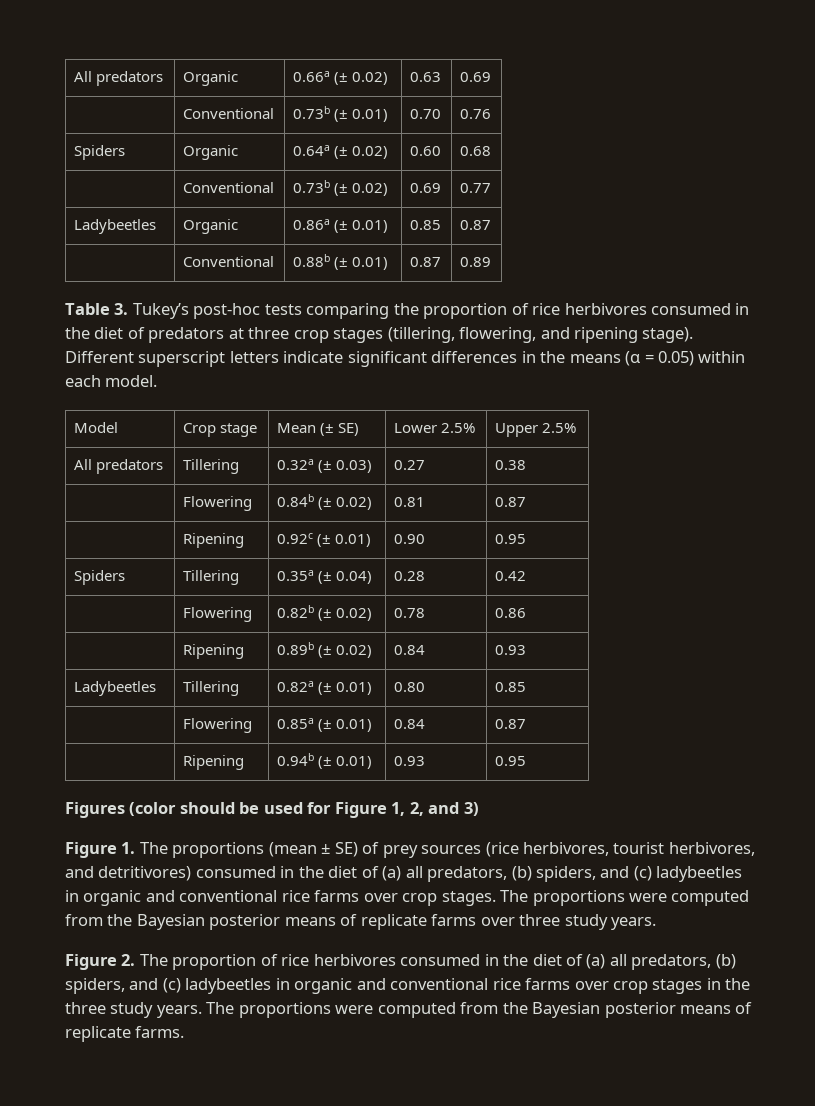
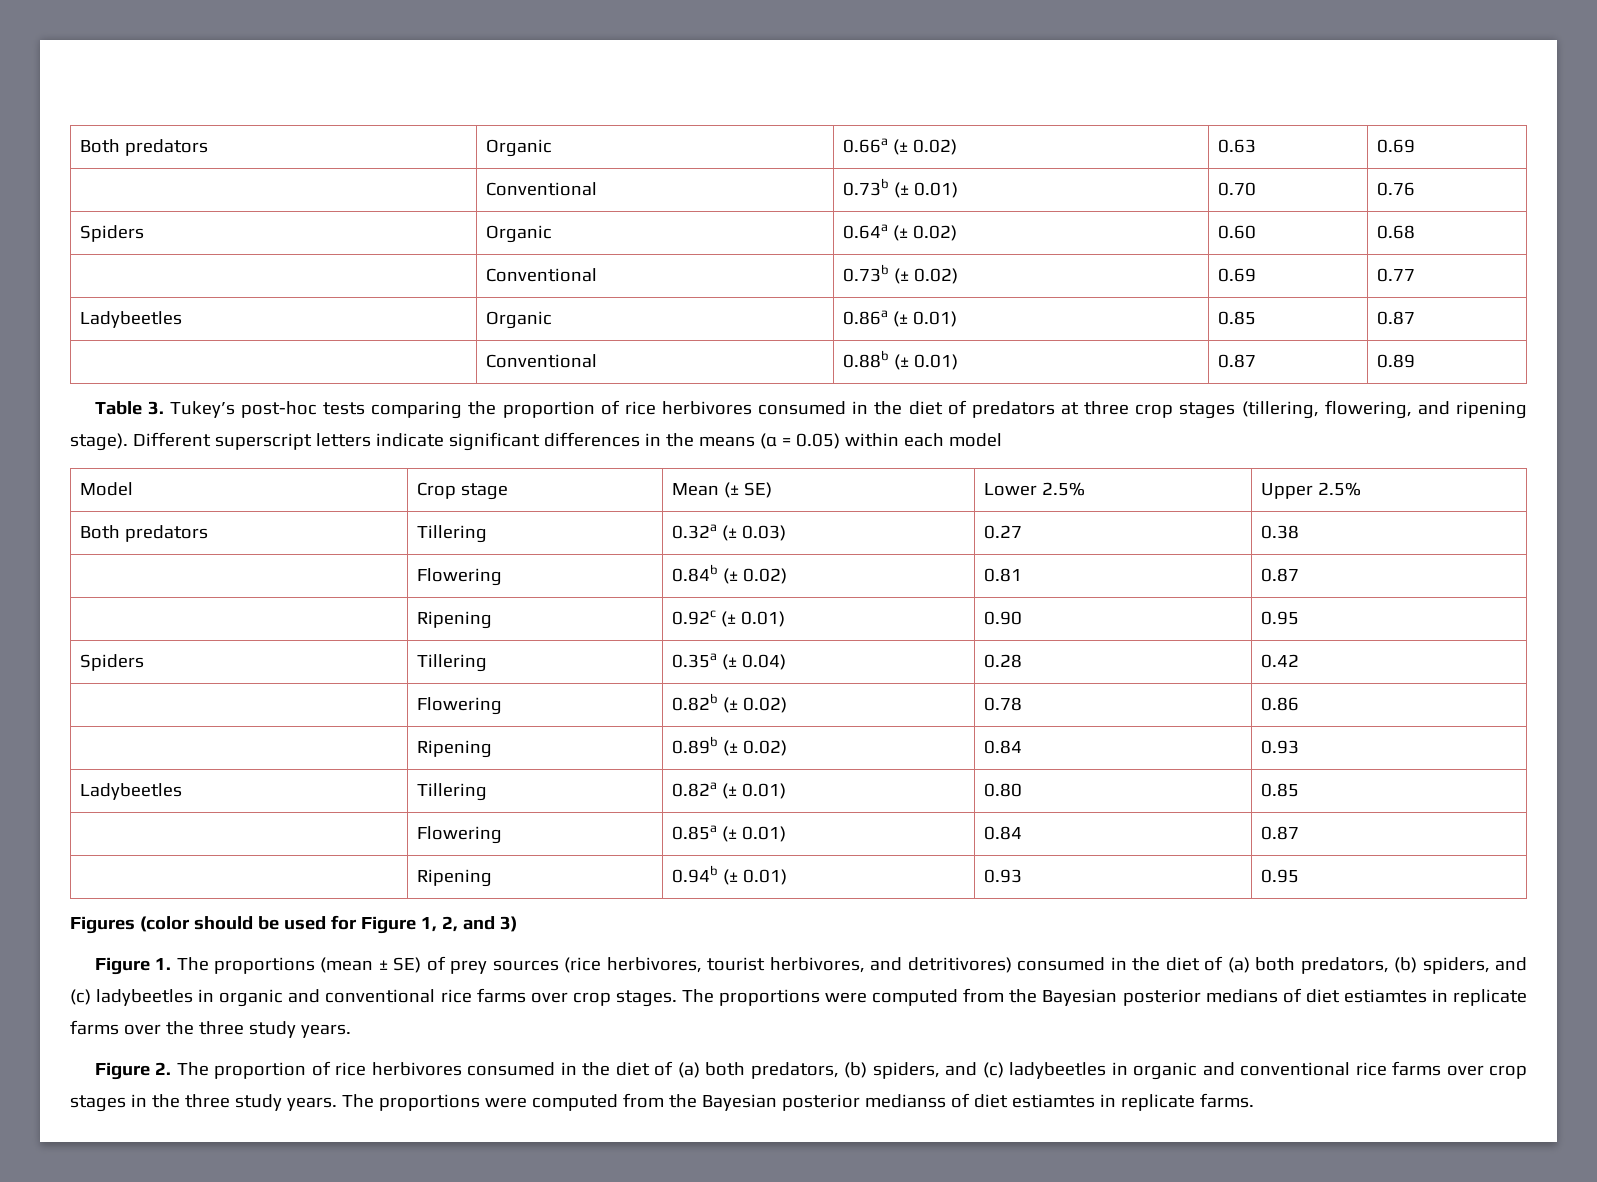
[74,71,93,82] All -> [79,139,120,153] Both
[105,375,158,387] model. -> [948,433,1002,447] model
[74,459,93,470] All -> [79,525,120,539] Both
[405,866,423,878] all -> [1255,957,1296,971] both
[284,914,358,926] means of -> [1205,988,1448,1003] medians of diet estiamtes in
(515, 921) none -> [165,1021,194,1035] the
[609,954,627,966] all -> [705,1062,746,1076] both
[680,1002,753,1014] means of -> [864,1093,1116,1108] medianss of diet estiamtes in

